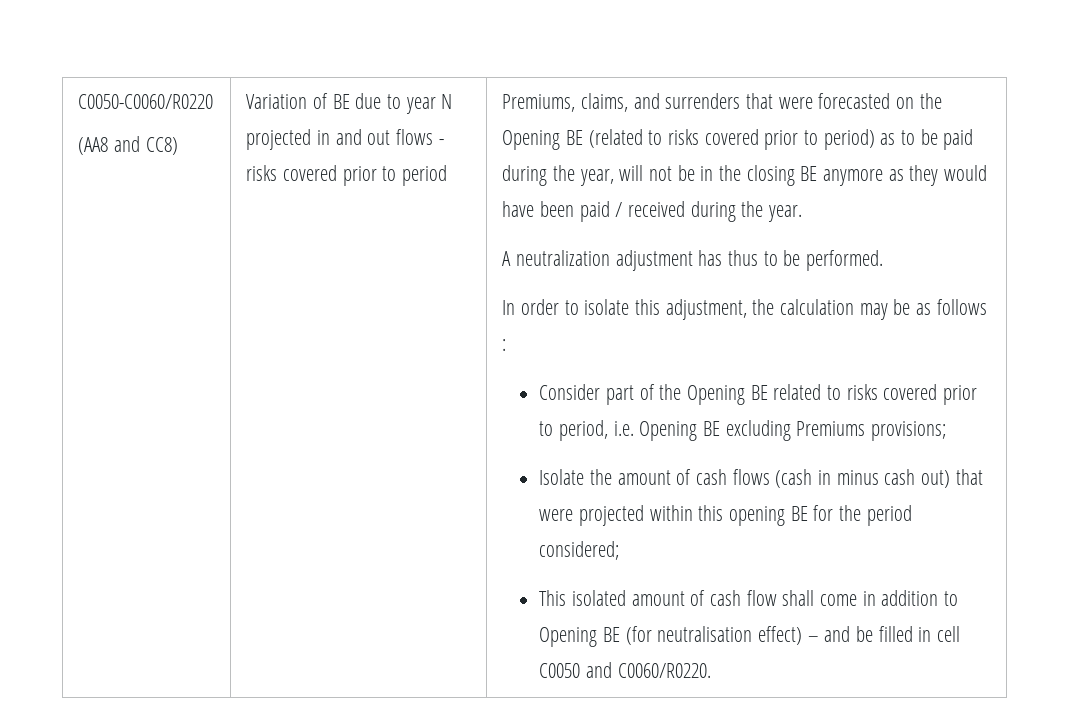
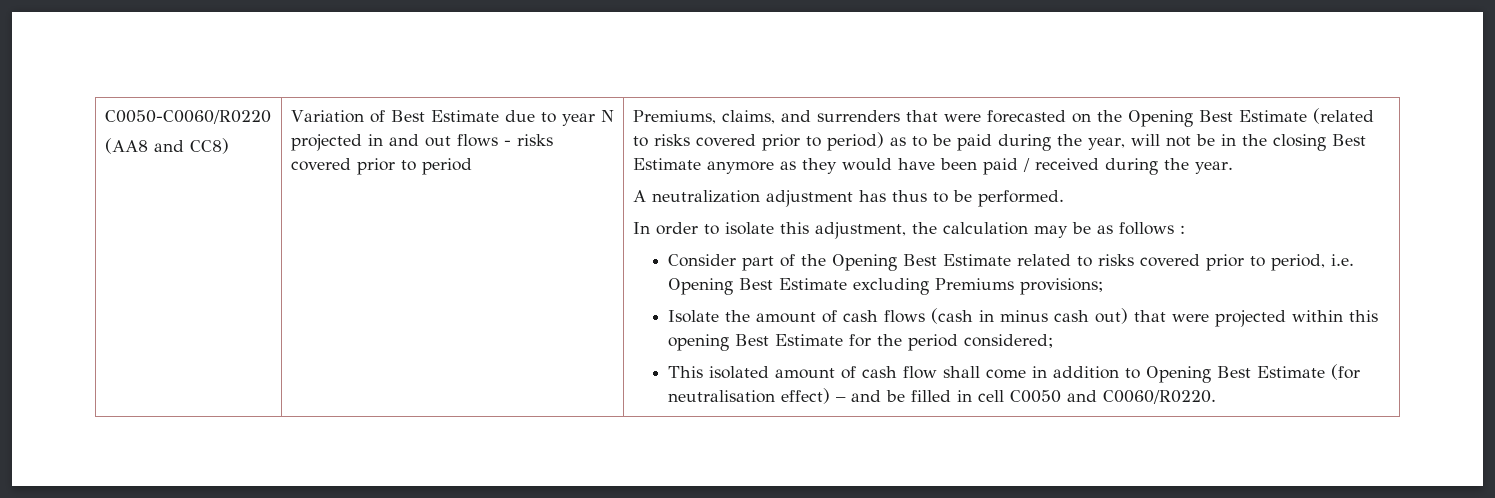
[332,94,350,109] BE -> [390,110,499,122] Best Estimate
[565,130,583,145] BE -> [1198,110,1307,122] Best Estimate
[800,166,818,181] BE -> [1331,134,1366,146] [632,158,701,170] Best Estimate
[750,385,768,400] BE -> [903,254,1012,266] Best Estimate
[703,421,721,436] BE -> [739,278,848,290] Best Estimate
[790,506,808,521] BE -> [735,334,844,346] Best Estimate
[603,627,621,642] BE -> [1217,366,1326,378] Best Estimate

